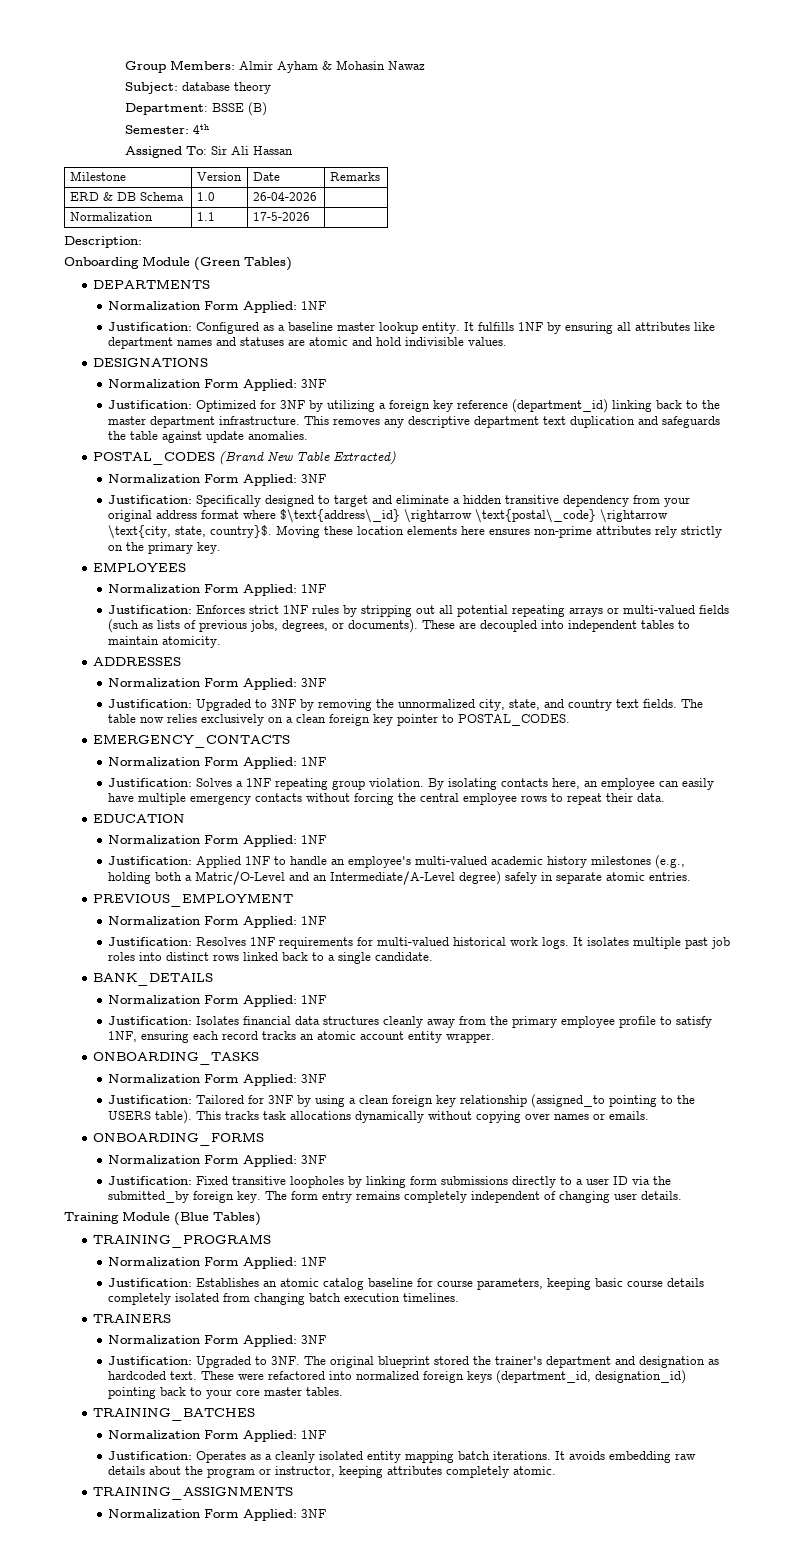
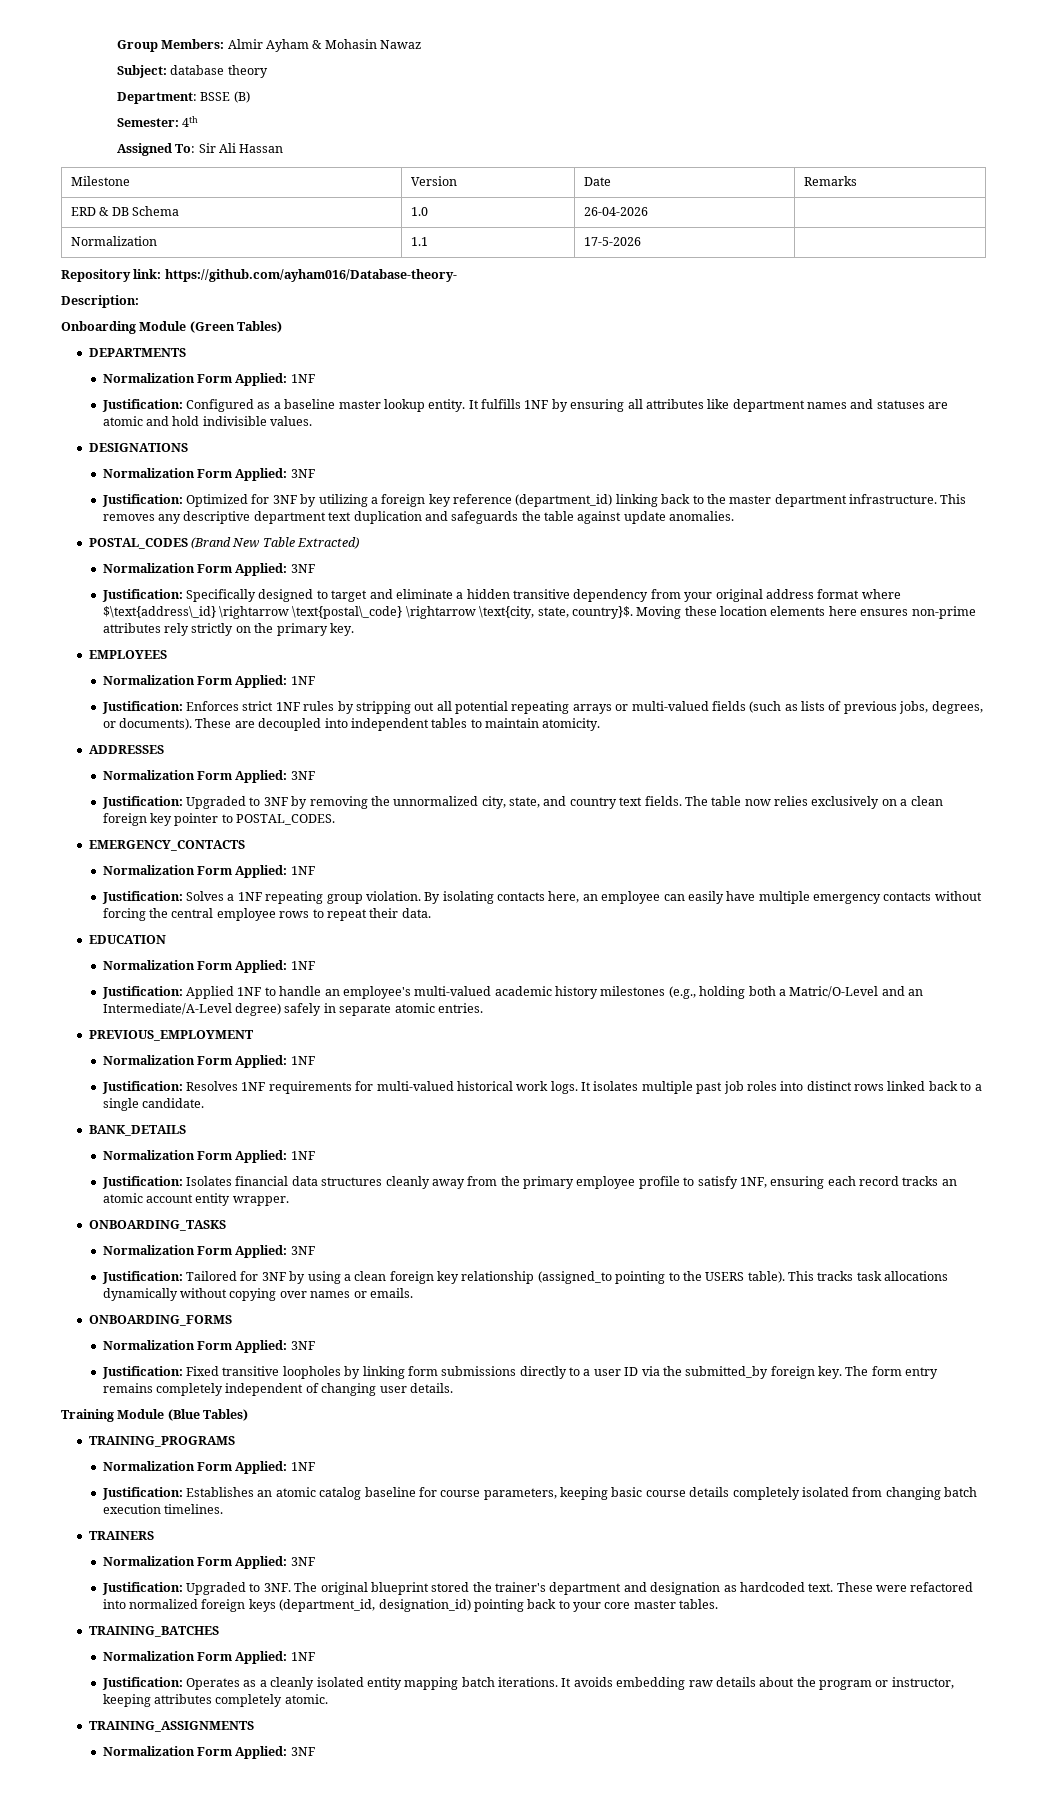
(310, 216) none -> [61,269,457,282] // Repository link: https://github.com/ayham016/Database-theory-

